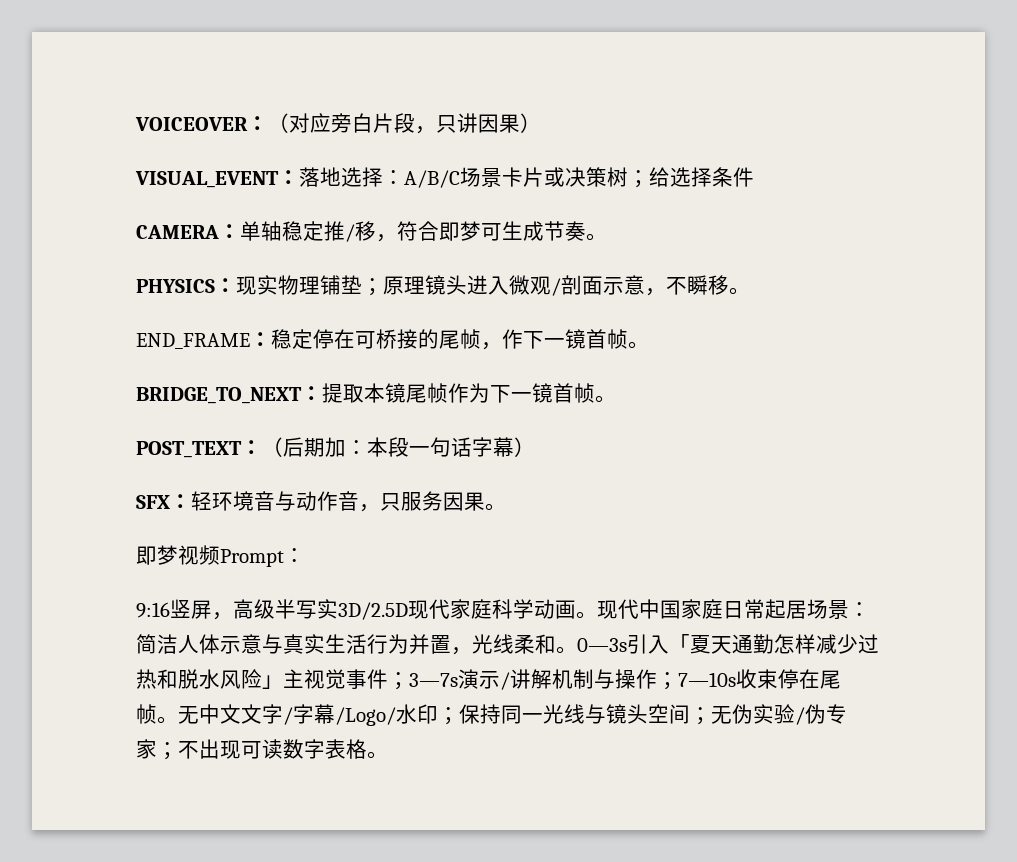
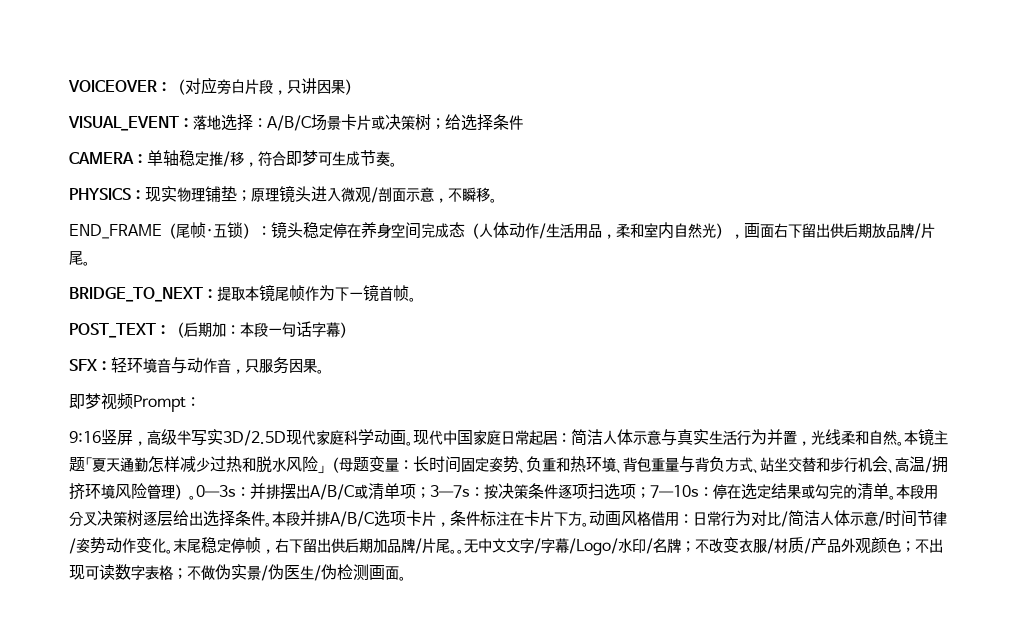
[250,329,628,350] ：稳定停在可桥接的尾帧，作下一镜首帧 -> [162,221,935,239] [69,251,83,265] （尾帧·五锁）：镜头稳定停在养身空间完成态（人体动作/生活用品，柔和室内自然光），画面右下留出供后期放品牌/片尾
[807,599,849,619] 场景 -> (557, 438) none
[556,634,669,654] 。0—3s引入 -> [869,428,948,446] [69,457,85,472] 自然。本镜主题
[283,669,841,690] [136,704,157,724] 主视觉事件；3—7s演示/讲解机制与操作；7—10s收束停在尾帧 -> [325,456,948,473] [69,483,938,500] [69,510,947,527] [69,537,457,554] （母题变量：长时间固定姿势、负重和热环境、背包重量与背负方式、站坐交替和步行机会、高温/拥挤环境风险管理）。0—3s：并排摆出A/B/C或清单项；3—7s：按决策条件逐项扫选项；7—10s：停在选定结果或勾完的清单。本段用分叉决策树逐层给出选择条件。本段并排A/B/C选项卡片，条件标注在卡片下方。动画风格借用：日常行为对比/简洁人体示意/时间节律/姿势动作变化。末尾稳定停帧，右下留出供后期加品牌/片尾。
[438,704,847,725] [136,739,157,759] ；保持同一光线与镜头空间；无伪实验/伪专家 -> [646,537,901,554] /名牌；不改变衣服/材质/产品外观颜色
(367, 749) none -> [173,564,399,581] ；不做伪实景/伪医生/伪检测画面

